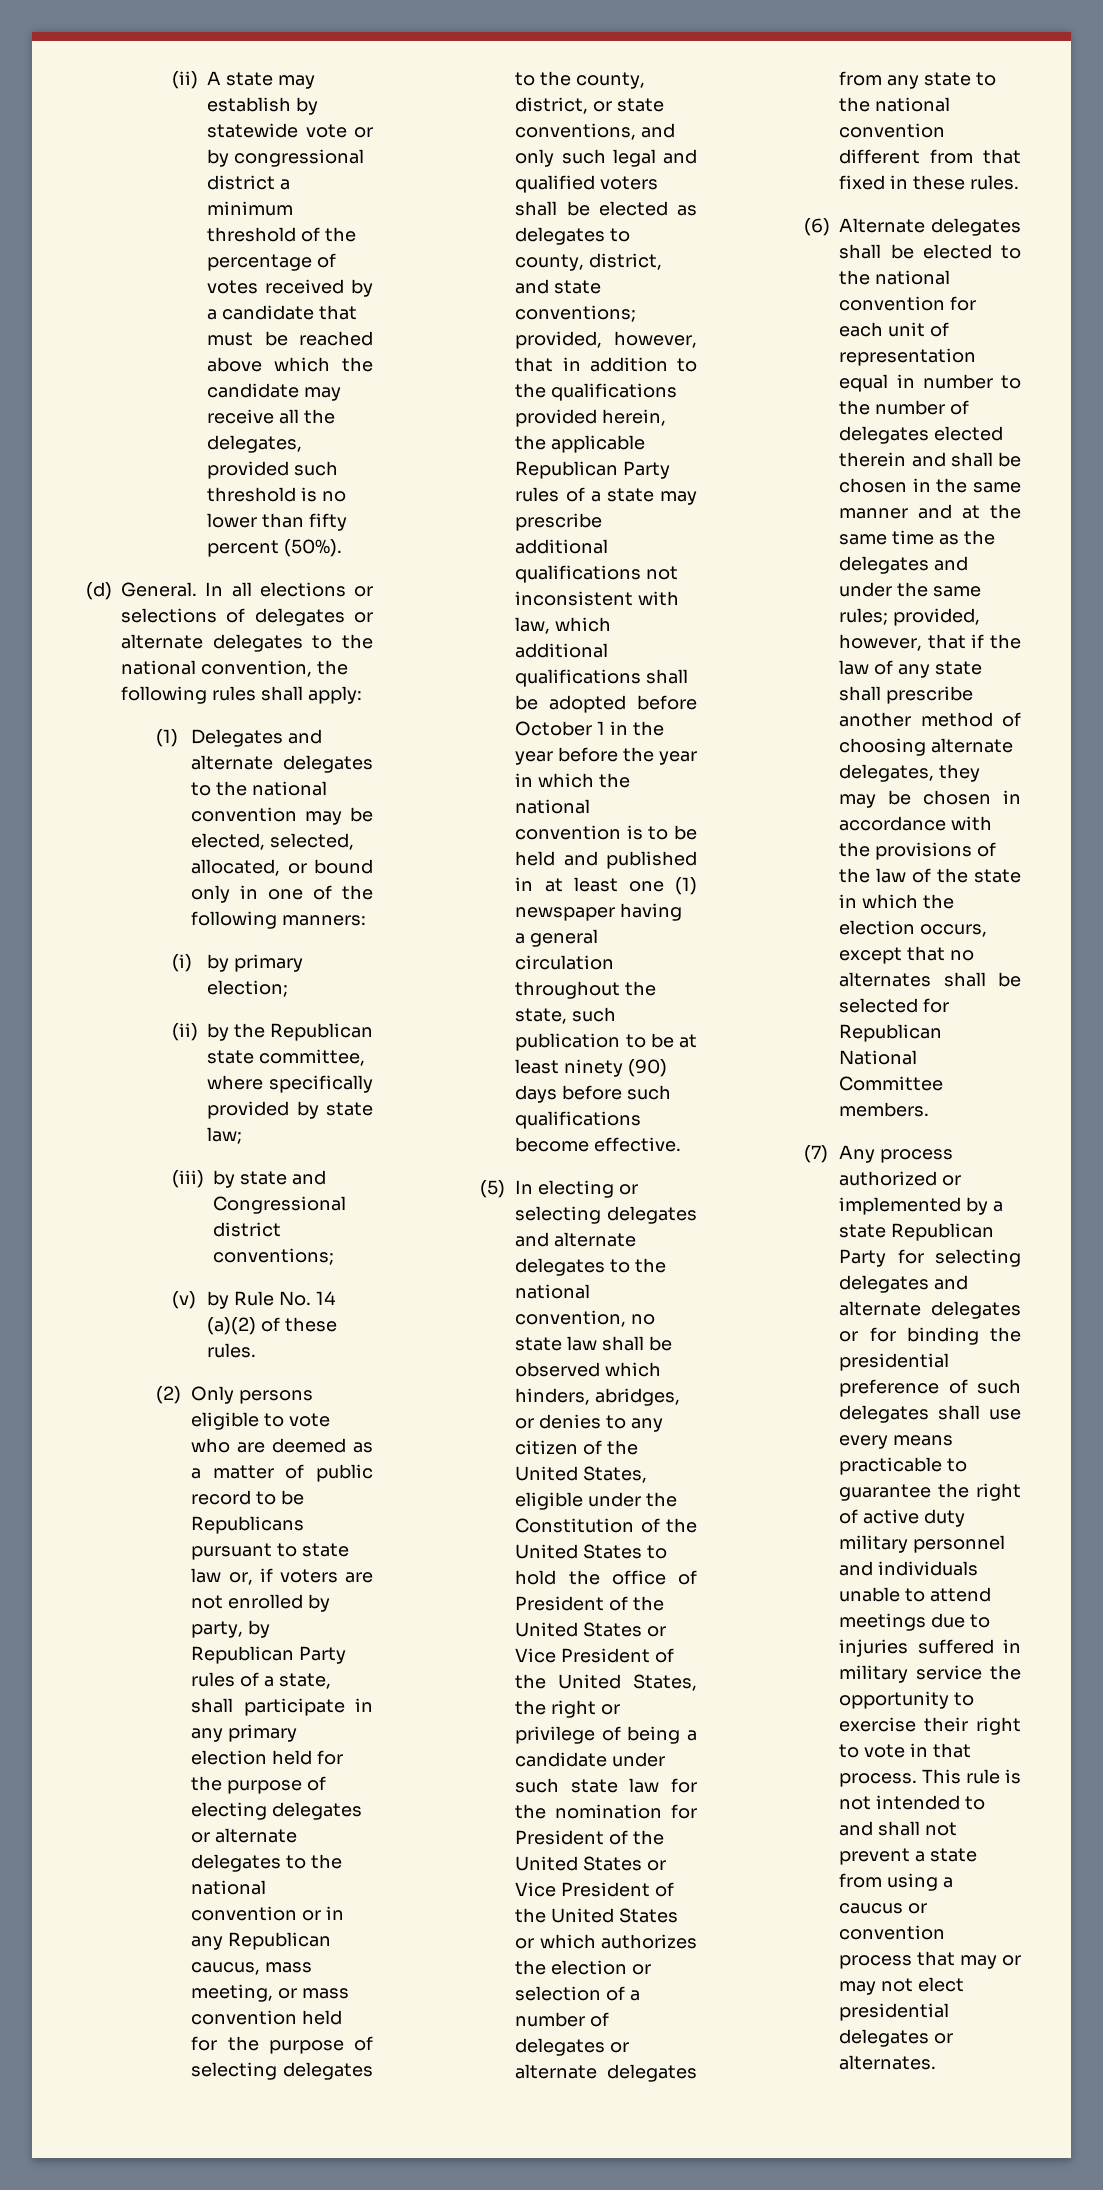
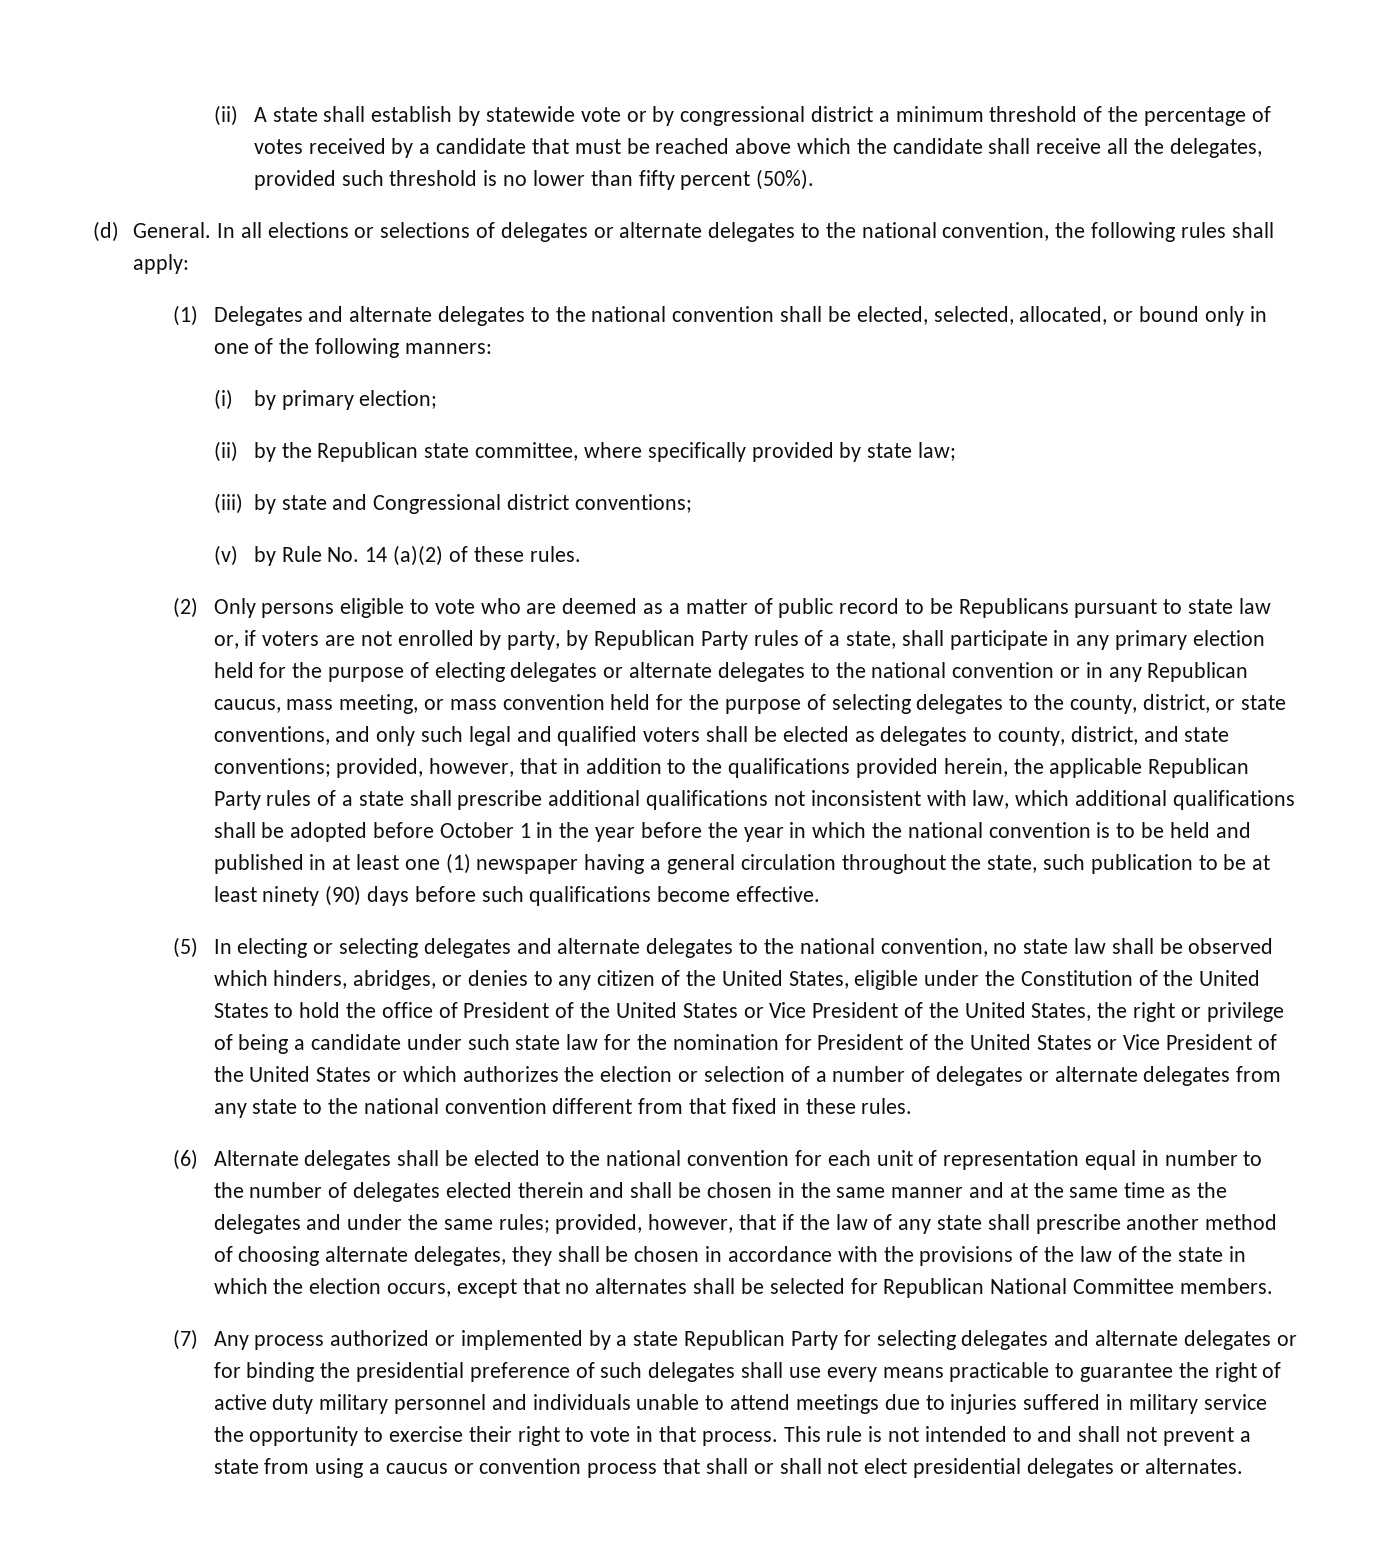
[277,75,315,89] may -> [323,106,366,122] shall
[304,387,342,401] may -> [988,138,1031,154] shall
[305,811,343,825] may -> [780,306,823,322] shall
[660,491,697,505] may -> [409,790,452,806] shall
[839,794,877,808] may -> [557,1246,600,1262] shall
[960,1955,1021,1969] [839,1981,877,1995] may or may -> [705,1458,822,1474] shall or shall

